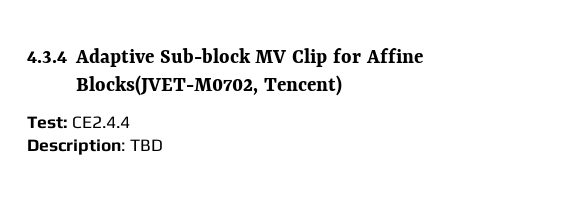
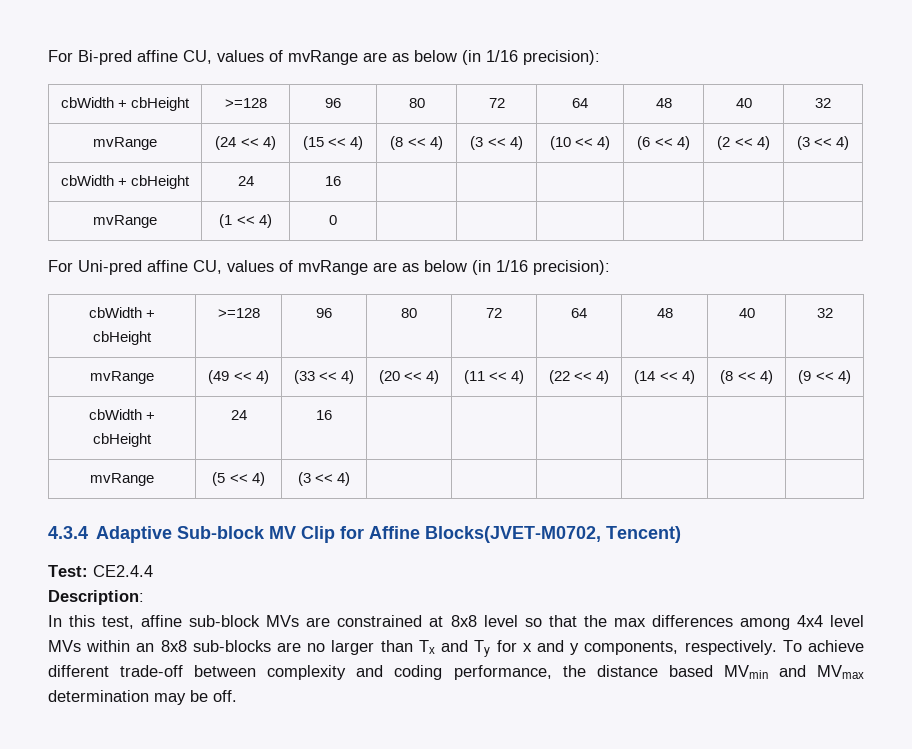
(27, 57) none -> [48,50,600,65] [60,97,191,111] [224,98,267,108] [325,98,341,108] [408,98,425,108] [488,98,505,108] [572,98,588,108] [655,98,672,108] [735,98,752,108] [815,98,831,108] [93,137,157,150] [215,136,276,150] [302,136,364,150] [390,136,443,150] [470,136,523,150] [549,136,611,150] [637,136,690,150] [717,136,770,150] [796,136,850,150] [60,175,191,189] [237,176,254,186] [325,176,341,186] [93,215,157,228] [219,214,272,228] [329,215,337,225] [48,260,610,275] [88,307,156,318] [93,331,152,345] [217,308,260,318] [316,308,332,318] [401,308,417,318] [486,308,502,318] [571,308,587,318] [656,308,673,318] [738,308,755,318] [816,308,833,318] [90,371,154,384] [208,370,269,384] [293,370,355,384] [378,370,440,384] [463,370,525,384] [548,370,610,384] [634,370,695,384] [720,370,773,384] [798,370,851,384] [88,409,156,420] [93,433,152,447] [230,410,247,420] [316,410,332,420] [90,473,154,486] [212,472,265,486] [297,472,351,486] For Bi-pred affine CU, values of mvRange are as below (in 1/16 precision): // cbWidth + cbHeight | >=128 | 96 | 80 | 72 | 64 | 48 | 40 | 32 // mvRange | (24 << 4) | (15 << 4) | (8 << 4) | (3 << 4) | (10 << 4) | (6 << 4) | (2 << 4) | (3 << 4) // cbWidth + cbHeight | 24 | 16 | | | | | | // mvRange | (1 << 4) | 0 | | | | | | // For Uni-pred affine CU, values of mvRange are as below (in 1/16 precision): // cbWidth + cbHeight | >=128 | 96 | 80 | 72 | 64 | 48 | 40 | 32 // mvRange | (49 << 4) | (33 << 4) | (20 << 4) | (11 << 4) | (22 << 4) | (14 << 4) | (8 << 4) | (9 << 4) // cbWidth + cbHeight | 24 | 16 | | | | | | // mvRange | (5 << 4) | (3 << 4) | | | | | | //
[129,139,163,151] TBD -> [48,615,864,630] [48,640,865,657] [48,665,865,680] [48,690,237,705] // In this test, affine sub-block MVs are constrained at 8x8 level so that the max differences among 4x4 level MVs within an 8x8 sub-blocks are no larger than Tx and Ty for x and y components, respectively. To achieve different trade-off between complexity and coding performance, the distance based MVmin and MVmax determination may be off.

